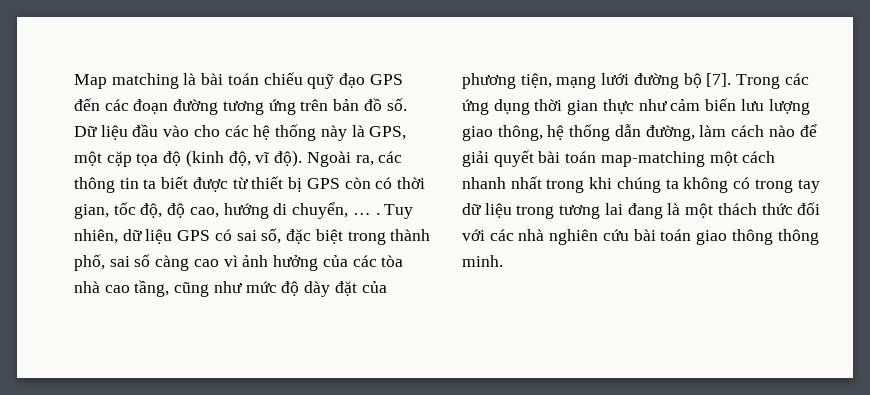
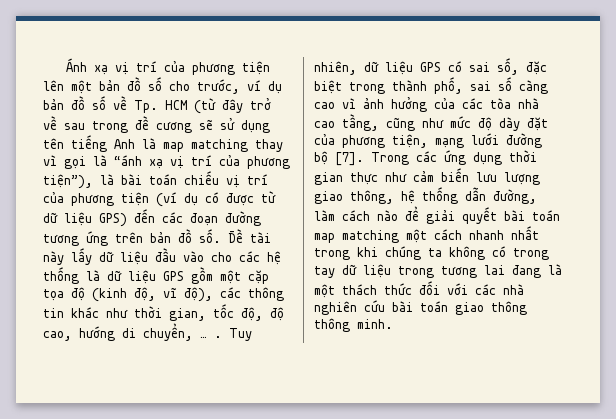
[74,72,403,89] Map matching là bài toán chiếu quỹ đạo GPS -> [65,58,270,75] [43,77,282,94] [43,96,271,114] [43,116,270,133] [43,135,283,152] [43,154,290,169] [43,171,268,189] [43,191,276,207] [43,212,127,227] Ánh xạ vị trí của phương tiện lên một bản đồ số cho trước, ví dụ bản đồ số về Tp. HCM (từ đây trở về sau trong đề cương sẽ sử dụng tên tiếng Anh là map matching thay vì gọi là “ánh xạ vị trí của phương tiện”), là bài toán chiếu vị trí của phương tiện (ví dụ có được từ dữ liệu GPS)
[74,126,97,137] Dữ -> [228,229,271,243] [43,248,114,265] Đề tài này lấy dữ
[320,125,407,141] này là GPS, -> [86,267,213,284] là dữ liệu GPS gồm
[274,150,403,167] [74,176,393,193] độ). Ngoài ra, các thông tin ta biết được từ thiết bị GPS còn có -> [184,287,284,302] [43,307,128,318] độ), các thông tin khác như
[600,151,705,167] map-matching -> [314,230,399,243] map matching

